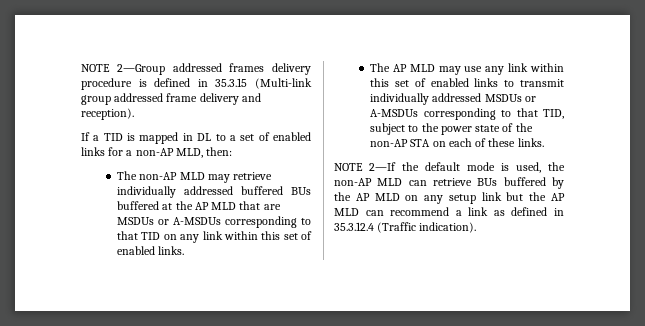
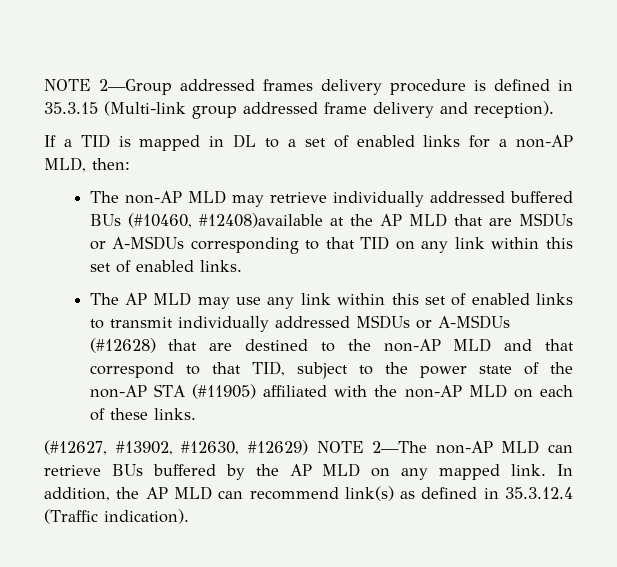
[117,201,160,210] buffered -> [127,213,323,228] (#10460, #12408)available
[423,108,496,120] corresponding -> [89,338,574,353] [89,362,174,378] (#12628) that are destined to the non-AP MLD and that correspond
(431, 143) none -> [191,384,507,399] (#11905) affiliated with the non-AP MLD
[334,162,565,173] NOTE 2—If the default mode is used, the -> [44,440,428,455] (#12627, #13902, #12630, #12629) NOTE 2—The
[448,192,524,204] setup link but -> [439,464,574,480] [44,487,110,501] mapped link. In addition,
[455,207,489,216] a link -> [344,486,394,501] link(s)

